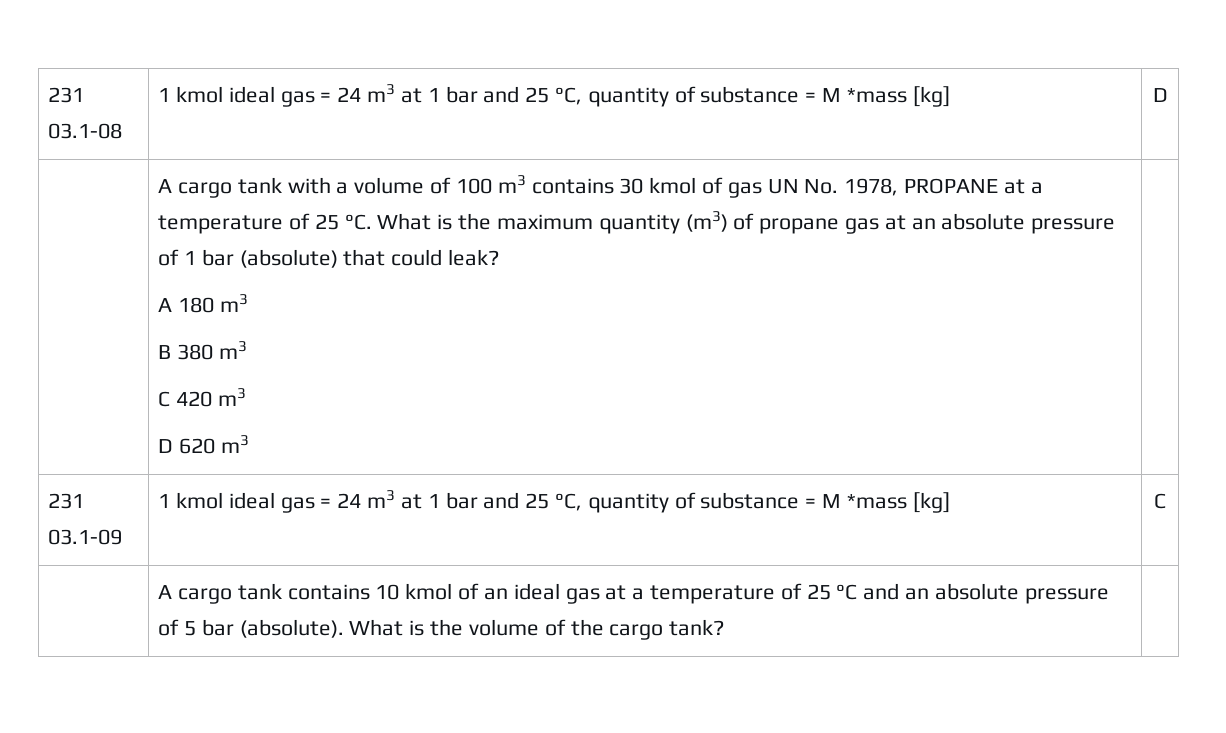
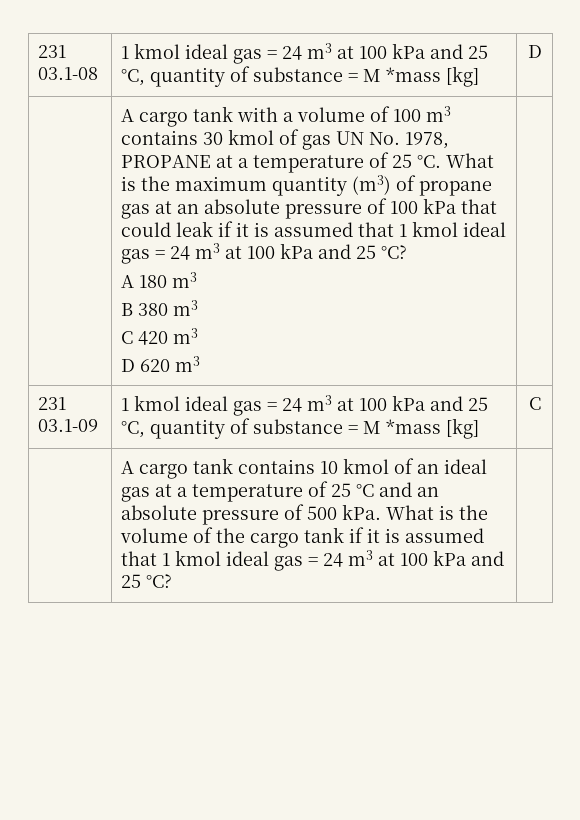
[427,86,478,103] 1 bar -> [359,43,426,59] 100 kPa
[184,249,500,268] 1 bar (absolute) that could leak? -> [390,198,498,214] [121,221,507,237] [121,243,408,264] 100 kPa that could leak if it is assumed that 1 kmol ideal gas = 24 m3 at 100 kPa and 25 °C?
[427,492,478,509] 1 bar -> [359,395,426,411] 100 kPa
[184,619,344,638] 5 bar (absolute). -> [307,504,382,520] 500 kPa.
[669,619,725,636] tank? -> [304,527,485,543] [121,550,505,571] [121,574,173,588] tank if it is assumed that 1 kmol ideal gas = 24 m3 at 100 kPa and 25 °C?

